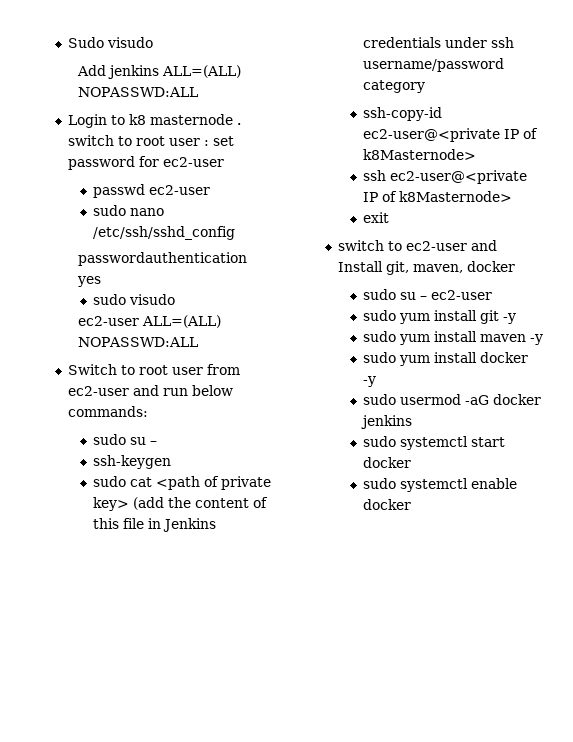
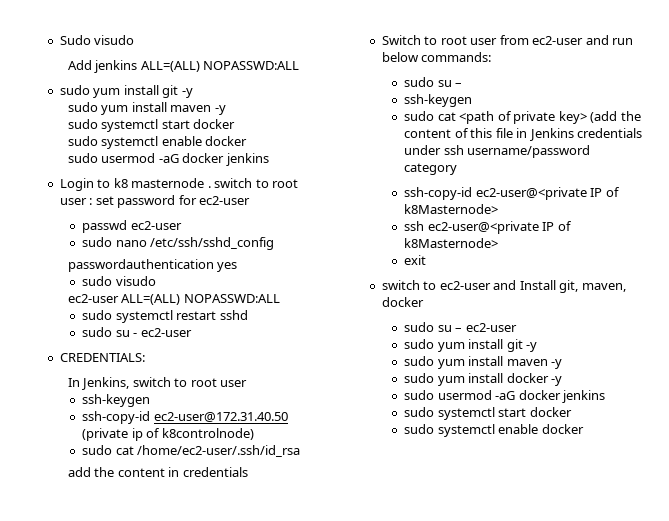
(199, 92) none -> [59,85,193,98] [67,102,226,115] [67,119,236,132] [67,136,248,149] [67,153,269,166] // sudo yum install git -y // sudo yum install maven -y // sudo systemctl start docker // sudo systemctl enable docker // sudo usermod -aG docker jenkins
(199, 342) none -> [82,310,248,323] [82,327,192,337] [59,353,145,362] [67,377,248,390] [82,394,151,407] [82,411,288,424] [82,428,254,441] [82,445,301,457] [67,467,248,477] // sudo systemctl restart sshd // sudo su - ec2-user // CREDENTIALS: // In Jenkins, switch to root user // ssh-keygen // ssh-copy-id ec2-user@172.31.40.50 (private ip of k8controlnode) // sudo cat /home/ec2-user/.ssh/id_rsa // add the content in credentials

